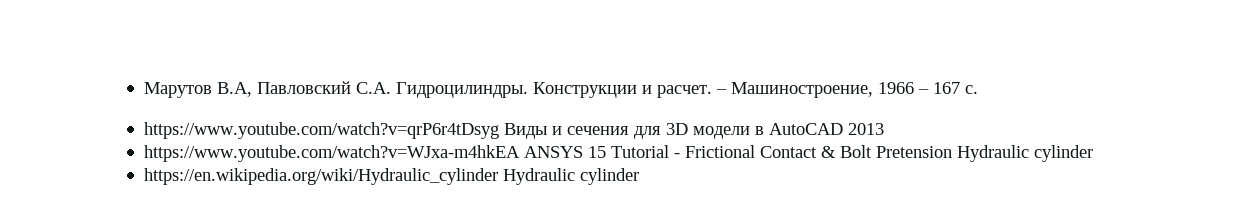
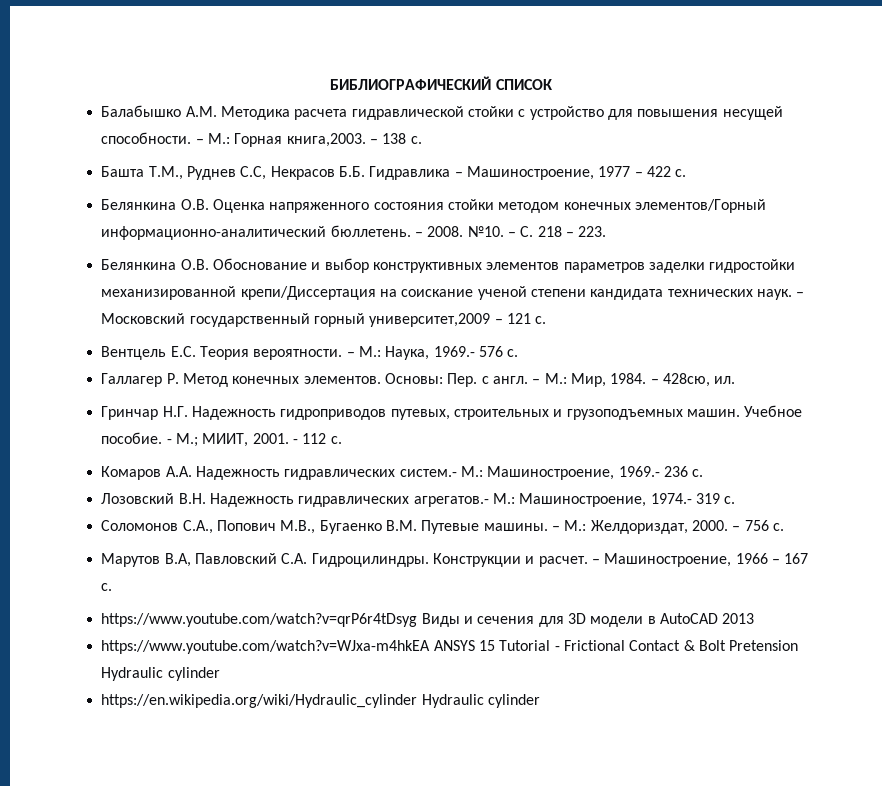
(144, 90) none -> [330,76,552,90] [101,105,783,120] [101,132,422,147] [101,166,687,180] [101,199,767,213] [101,225,607,240] [101,258,796,273] [101,286,805,300] [101,313,547,327] [101,346,519,360] [101,373,736,387] [101,405,803,420] [101,432,342,447] [101,466,704,480] [101,493,736,507] [101,520,784,534] БИБЛИОГРАФИЧЕСКИЙ СПИСОК // Балабышко А.М. Методика расчета гидравлической стойки с устройство для повышения несущей способности. – М.: Горная книга,2003. – 138 с. // Башта Т.М., Руднев С.С, Некрасов Б.Б. Гидравлика – Машиностроение, 1977 – 422 с. // Белянкина О.В. Оценка напряженного состояния стойки методом конечных элементов/Горный информационно-аналитический бюллетень. – 2008. №10. – С. 218 – 223. // Белянкина О.В. Обоснование и выбор конструктивных элементов параметров заделки гидростойки механизированной крепи/Диссертация на соискание ученой степени кандидата технических наук. – Московский государственный горный университет,2009 – 121 с. // Вентцель Е.С. Теория вероятности. – М.: Наука, 1969.- 576 с. // Галлагер Р. Метод конечных элементов. Основы: Пер. с англ. – М.: Мир, 1984. – 428сю, ил. // Гринчар Н.Г. Надежность гидроприводов путевых, строительных и грузоподъемных машин. Учебное пособие. - М.; МИИТ, 2001. - 112 с. // Комаров А.А. Надежность гидравлических систем.- М.: Машиностроение, 1969.- 236 с. // Лозовский В.Н. Надежность гидравлических агрегатов.- М.: Машиностроение, 1974.- 319 с. // Соломонов С.А., Попович М.В., Бугаенко В.М. Путевые машины. – М.: Желдориздат, 2000. – 756 с. //

